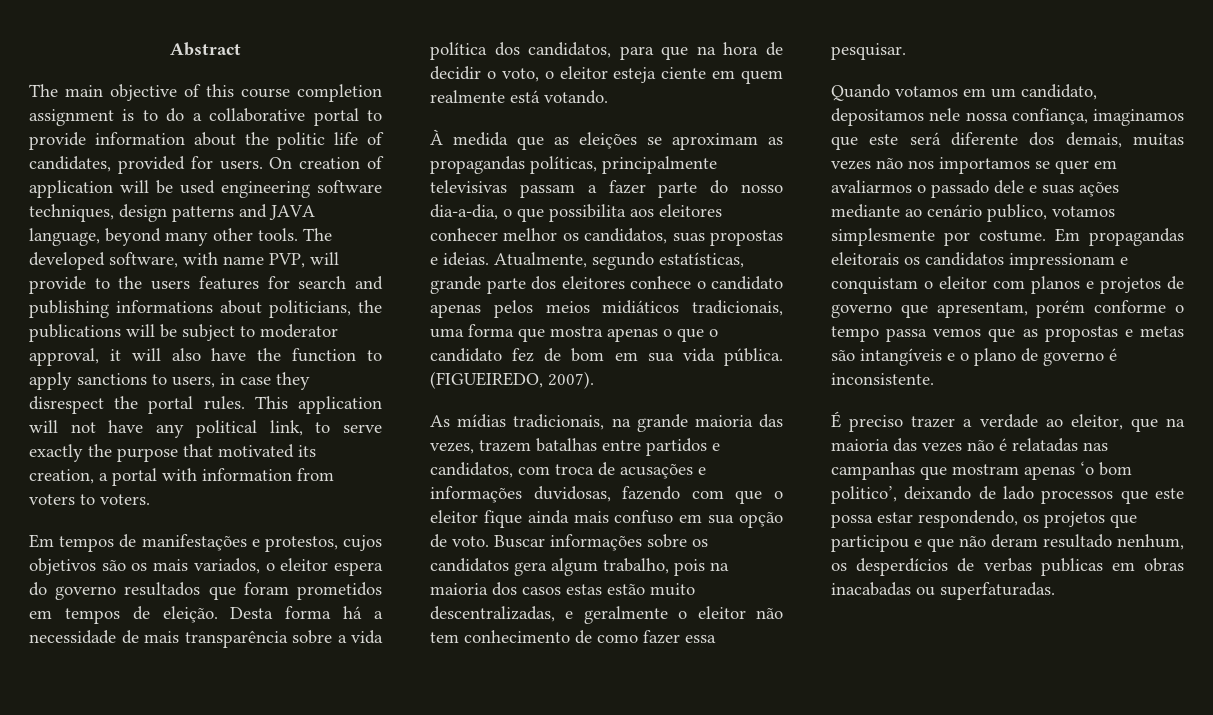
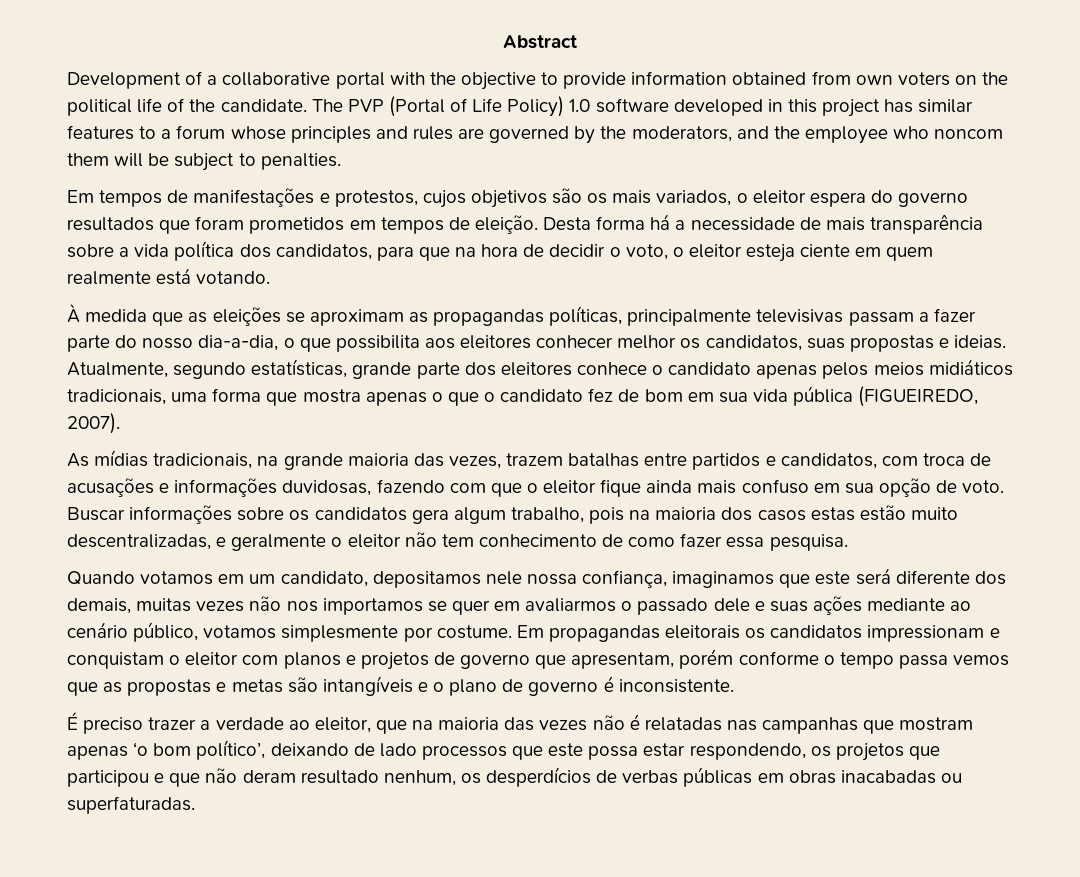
[29,84,382,102] [29,108,382,126] [29,132,384,150] [29,156,384,174] [29,180,382,198] [29,204,315,222] [29,228,332,246] [29,252,339,270] [29,276,384,294] [29,300,382,318] [29,324,338,342] [29,348,382,366] [29,372,310,390] [29,396,382,414] [29,420,382,438] [29,444,316,462] [29,468,334,486] [29,494,150,505] The main objective of this course completion assignment is to do a collaborative portal to provide information about the politic life of candidates, provided for users. On creation of application will be used engineering software techniques, design patterns and JAVA language, beyond many other tools. The developed software, with name PVP, will provide to the users features for search and publishing informations about politicians, the publications will be subject to moderator approval, it will also have the function to apply sanctions to users, in case they disrespect the portal rules. This application will not have any political link, to serve exactly the purpose that motivated its creation, a portal with information from voters to voters. -> [67,71,1009,90] [67,96,974,117] [67,125,1004,144] [67,153,341,171] Development of a collaborative portal with the objective to provide information obtained from own voters on the political life of the candidate. The PVP (Portal of Life Policy) 1.0 software developed in this project has similar features to a forum whose principles and rules are governed by the moderators, and the employee who noncom them will be subject to penalties.
[724,348,783,366] pública. -> [793,386,854,406] pública
[831,43,906,60] pesquisar. -> [769,534,848,551] pesquisa.
[987,204,1047,222] publico, -> [133,622,199,642] público,
[831,486,897,504] politico’, -> [196,740,266,760] político’,
[1040,558,1103,576] publicas -> [683,767,753,787] públicas

